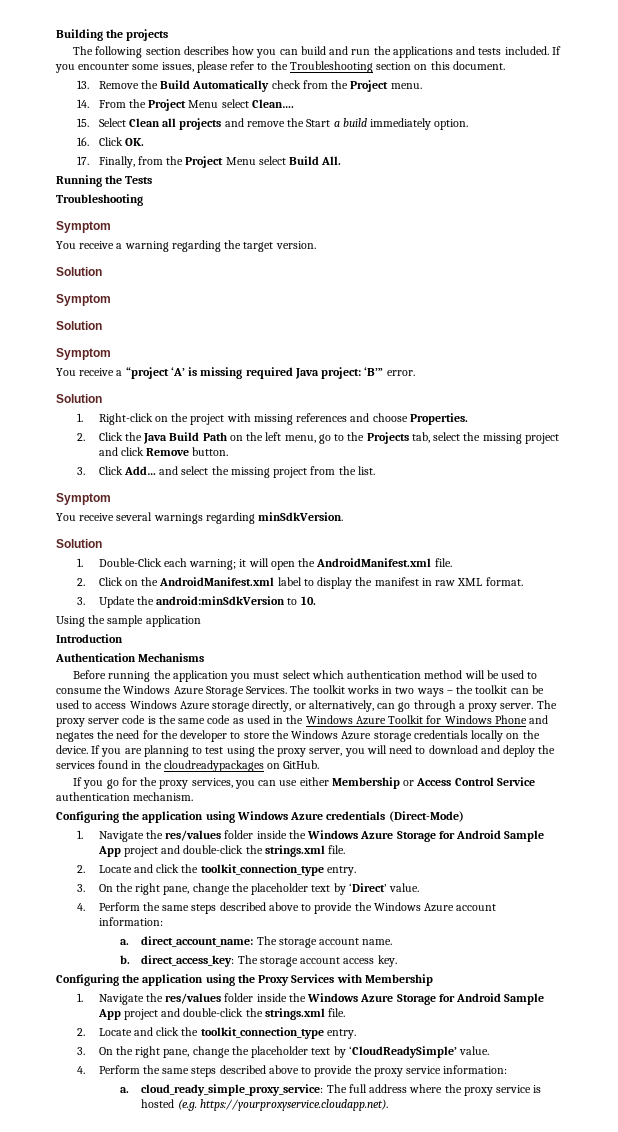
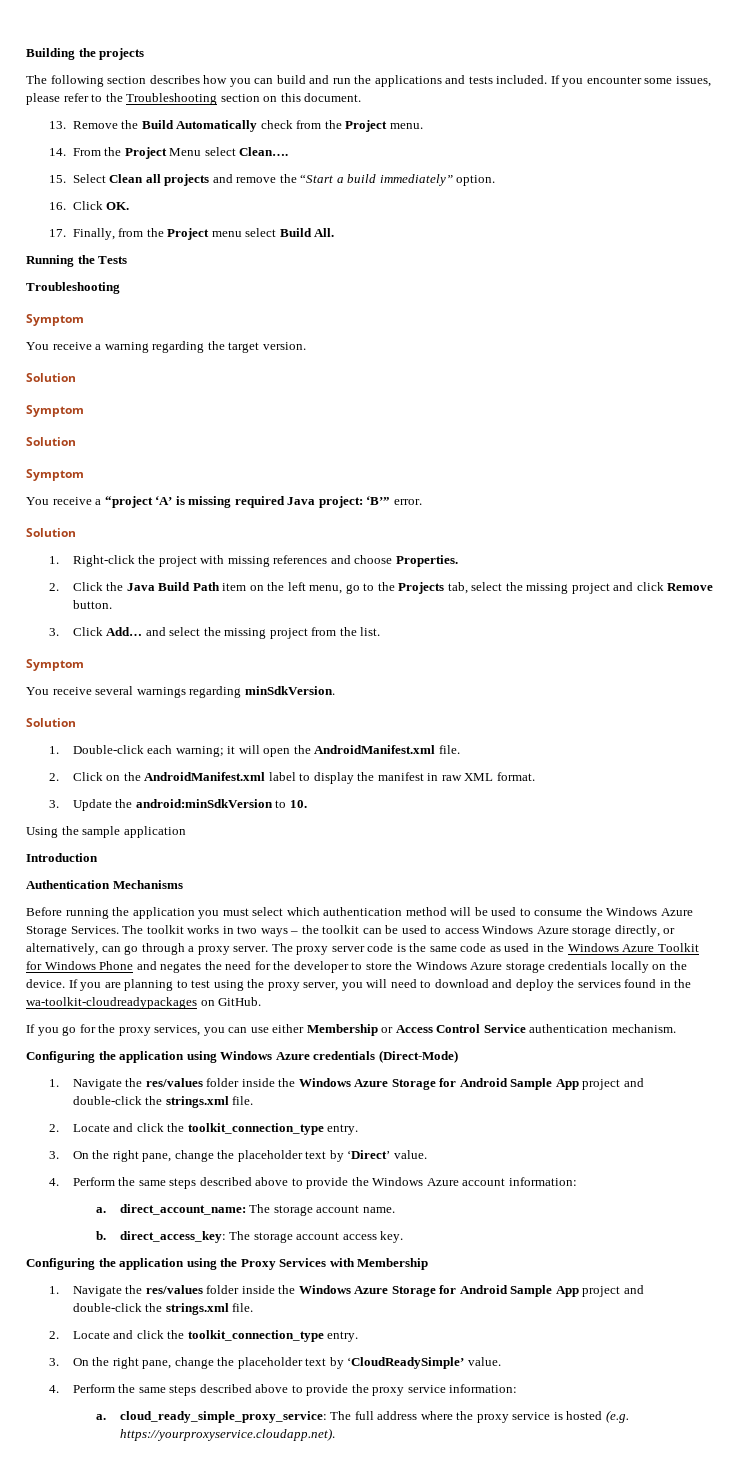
[306,119,331,127] Start -> [300,174,334,183] “Start
[370,118,432,130] immediately -> [379,174,453,186] immediately”
[225,157,256,165] Menu -> [211,231,242,237] menu
[154,416,168,422] on -> (135, 561) none
(227, 436) none -> [222,583,247,591] item
[98,558,162,567] Double-Click -> [72,745,144,754] Double-click
[163,760,264,772] cloudreadypackages -> [26,997,197,1009] wa-toolkit-cloudreadypackages

